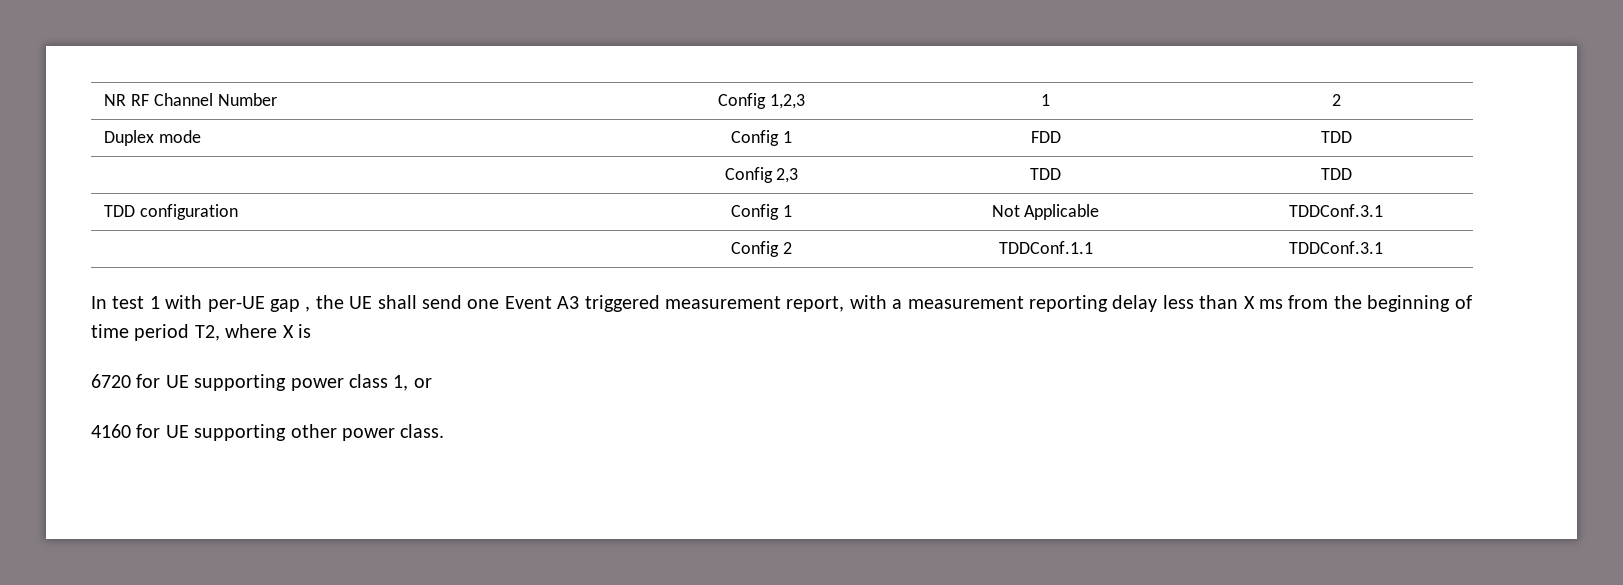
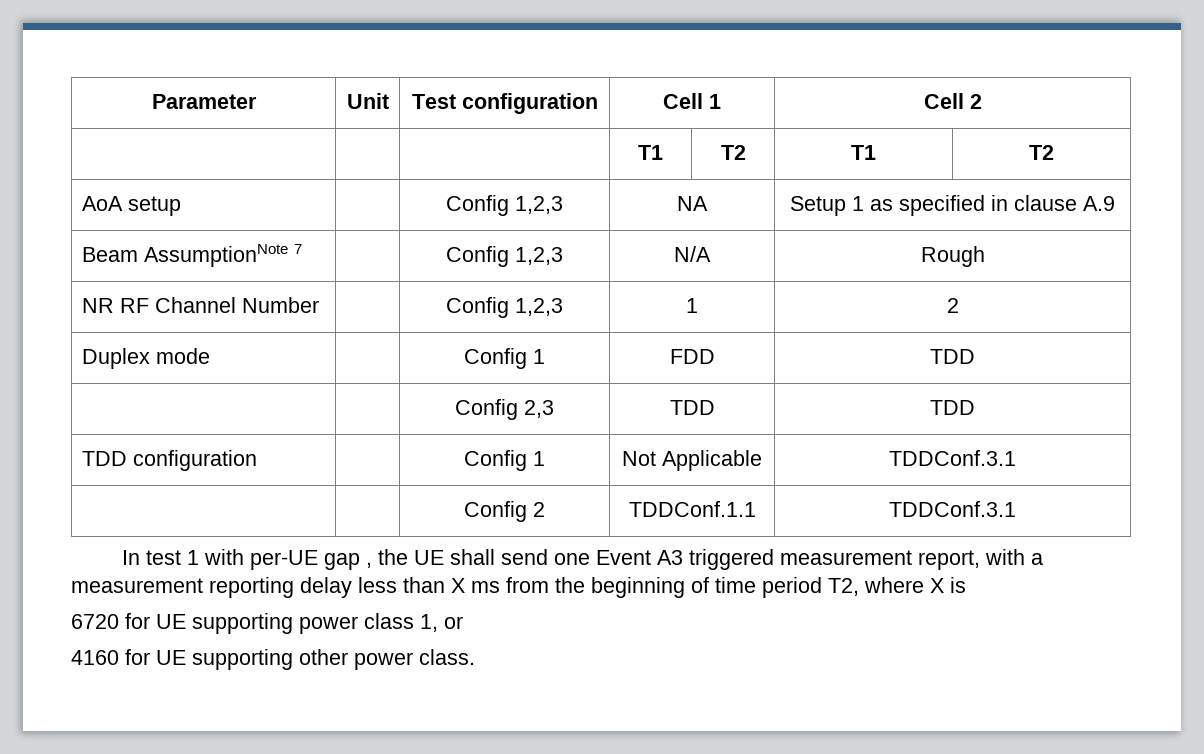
(104, 100) none -> [151,94,257,109] [346,93,389,109] [411,93,598,114] [663,93,721,109] [923,93,982,109] [638,145,663,160] [720,145,746,160] [851,145,876,160] [1029,145,1054,160] [81,196,181,216] [446,195,563,216] [677,196,708,211] [790,195,1115,216] [81,244,302,267] [446,246,563,267] [674,246,711,262] [920,246,985,267] Parameter | Unit | Test configuration | Cell 1 | Cell 2 // | | | T1 | T2 | T1 | T2 // AoA setup | | Config 1,2,3 | NA | Setup 1 as specified in clause A.9 // Beam AssumptionNote 7 | | Config 1,2,3 | N/A | Rough //

